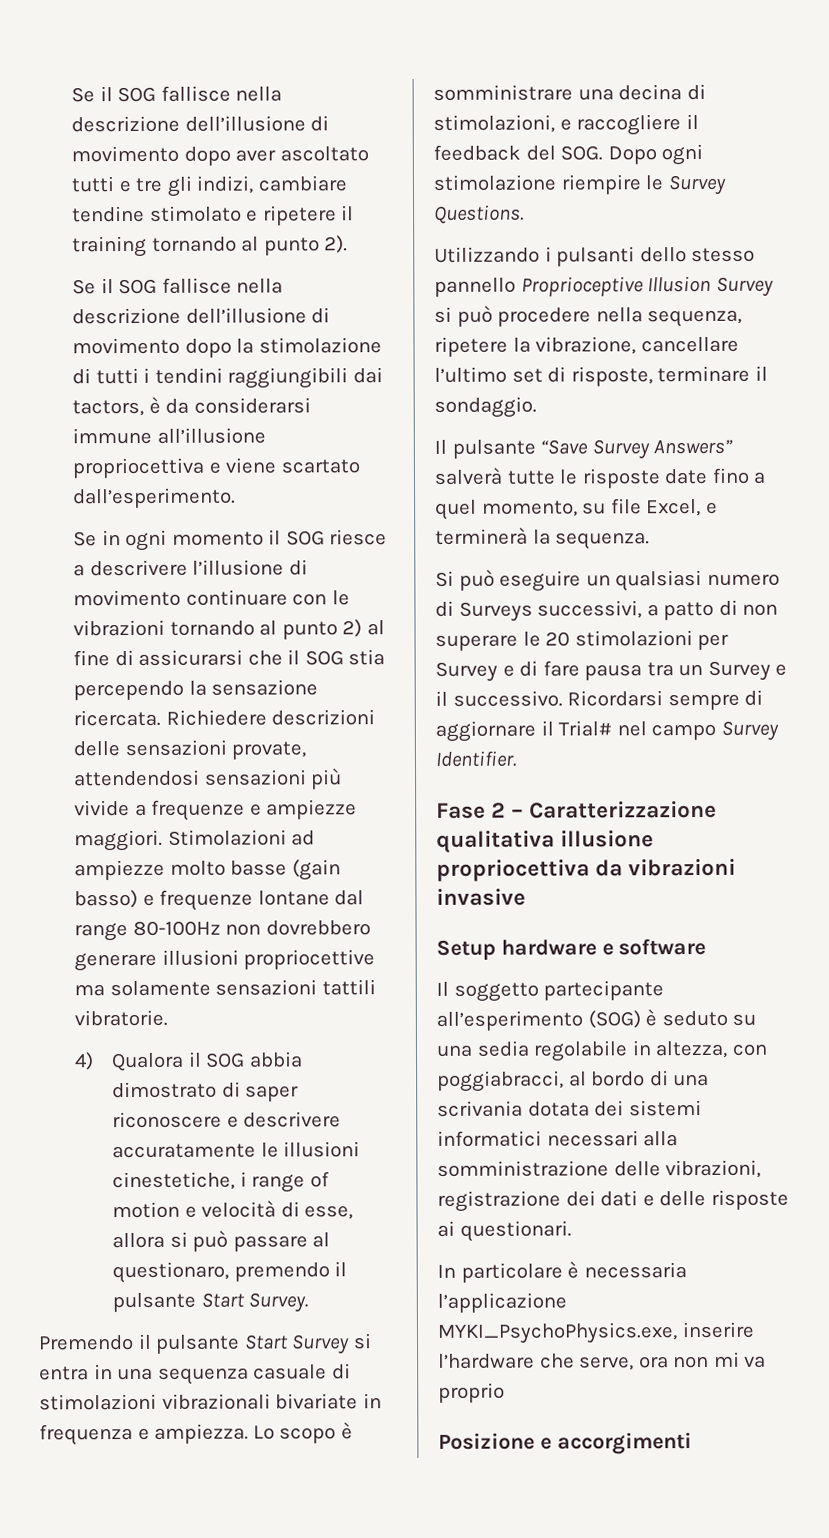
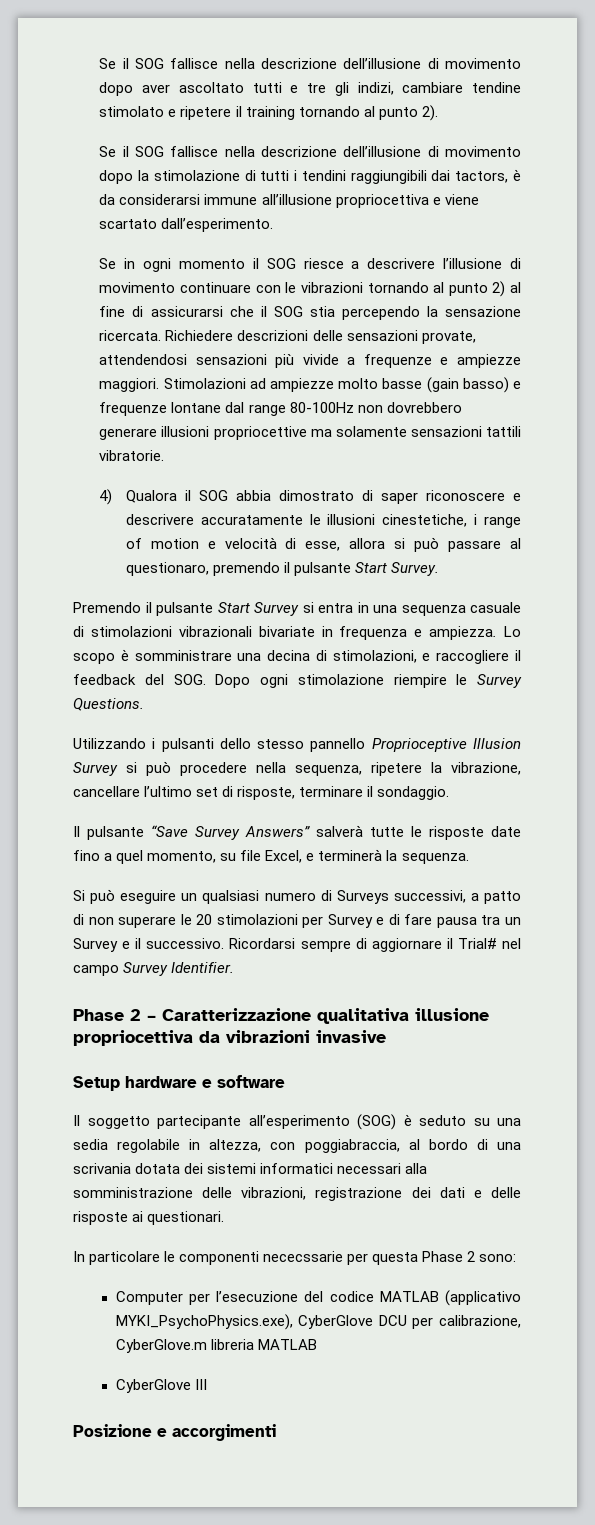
[436,802,486,819] Fase -> [73,1009,124,1021] Phase
[437,1070,564,1092] poggiabracci, -> [304,1139,400,1153] poggiabraccia,
[567,1261,687,1279] [437,1292,567,1313] [437,1321,754,1344] [438,1351,767,1371] [438,1382,505,1403] è necessaria l’applicazione MYKI_PsychoPhysics.exe, inserire l’hardware che serve, ora non mi va proprio -> [164,1251,517,1265] [115,1290,521,1306] [115,1314,522,1330] [115,1339,317,1353] [115,1379,207,1393] le componenti nececssarie per questa Phase 2 sono: // Computer per l’esecuzione del codice MATLAB (applicativo MYKI_PsychoPhysics.exe), CyberGlove DCU per calibrazione, CyberGlove.m libreria MATLAB // CyberGlove III

